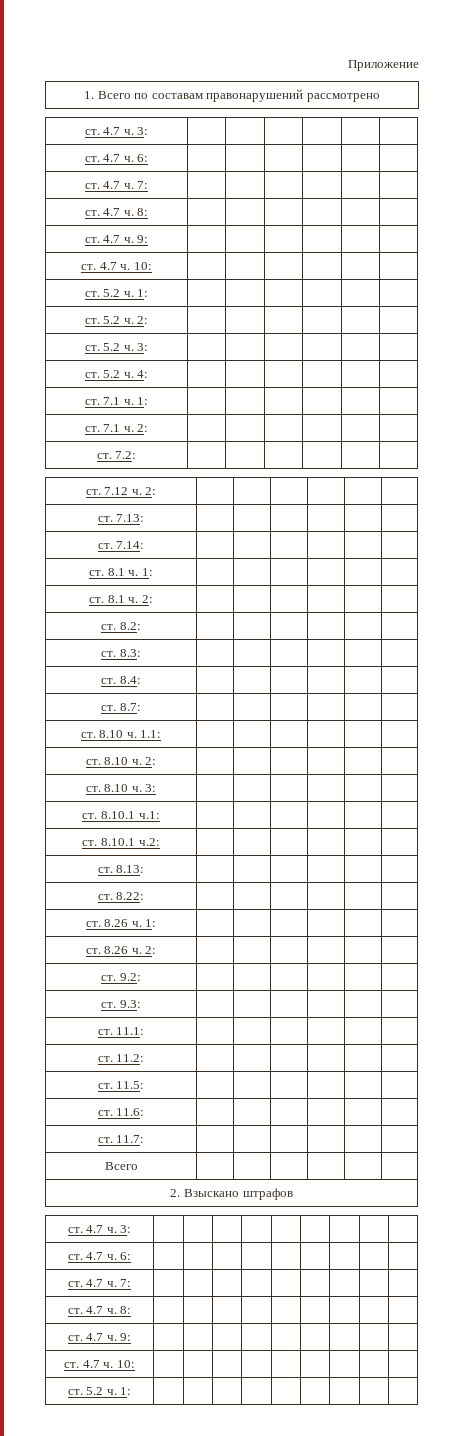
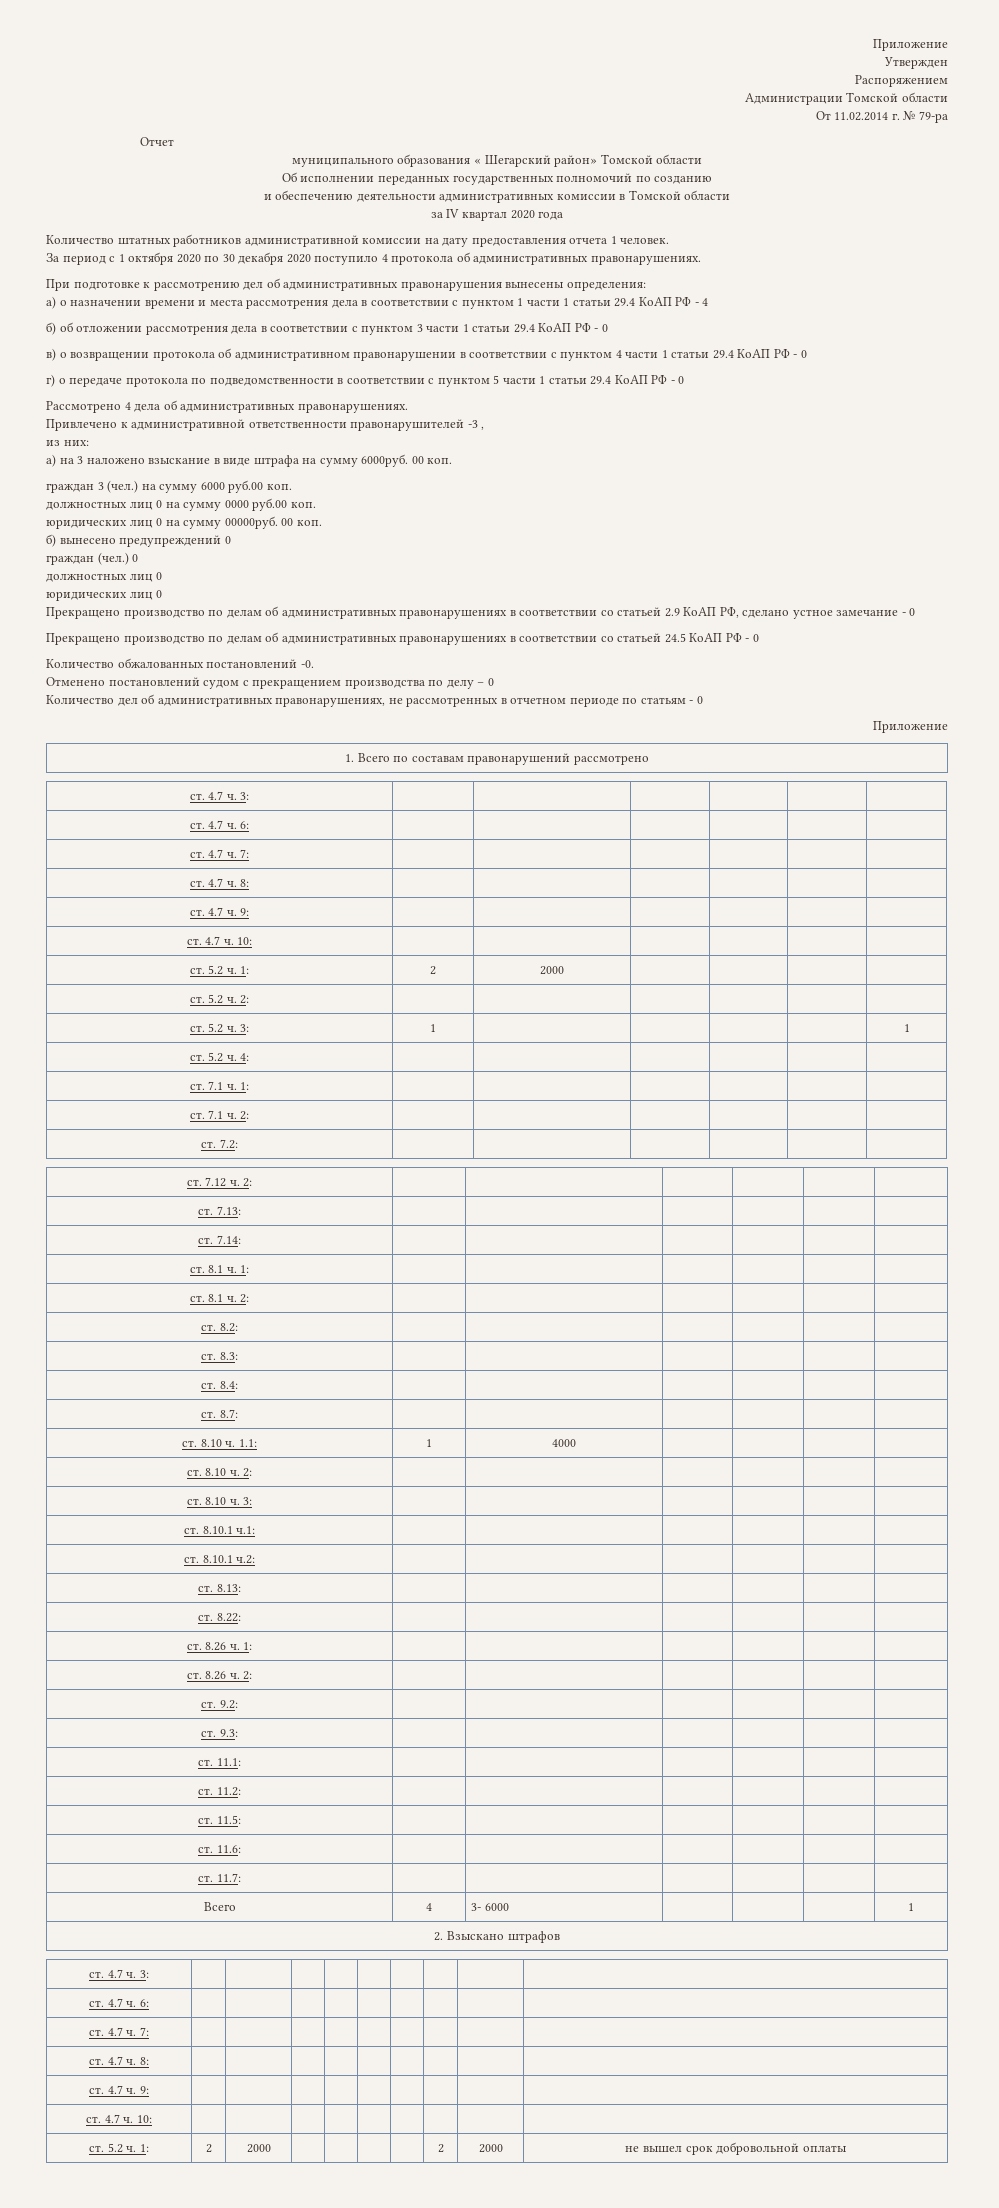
[348,60,419,71] Приложение -> [873,39,948,51] [884,57,948,69] [855,75,948,87] [744,92,948,105] [815,111,948,123] [139,137,174,146] [291,154,703,167] [281,172,713,185] [263,190,731,203] [430,209,564,221] [46,234,670,247] [46,252,701,265] [46,278,646,291] [46,296,709,309] [46,322,608,335] [46,348,807,361] [46,374,685,387] [46,400,408,413] [46,419,485,431] [46,440,89,446] [46,454,453,467] [46,480,292,493] [46,498,316,511] [46,516,322,529] [46,534,231,547] [46,552,139,565] [46,572,163,582] [46,590,163,601] [46,606,916,619] [46,632,759,645] [46,658,314,668] [46,677,494,689] [46,694,703,707] [873,721,948,733] Приложение // Утвержден // Распоряжением // Администрации Томской области // От 11.02.2014 г. № 79-ра // Отчет // муниципального образования « Шегарский район» Томской области // Об исполнении переданных государственных полномочий по созданию // и обеспечению деятельности административных комиссии в Томской области // за IV квартал 2020 года // Количество штатных работников административной комиссии на дату предоставления отчета 1 человек. // За период с 1 октября 2020 по 30 декабря 2020 поступило 4 протокола об административных правонарушениях. // При подготовке к рассмотрению дел об административных правонарушения вынесены определения: // а) о назначении времени и места рассмотрения дела в соответствии с пунктом 1 части 1 статьи 29.4 КоАП РФ - 4 // б) об отложении рассмотрения дела в соответствии с пунктом 3 части 1 статьи 29.4 КоАП РФ - 0 // в) о возвращении протокола об административном правонарушении в соответствии с пунктом 4 части 1 статьи 29.4 КоАП РФ - 0 // г) о передаче протокола по подведомственности в соответствии с пунктом 5 части 1 статьи 29.4 КоАП РФ - 0 // Рассмотрено 4 дела об административных правонарушениях. // Привлечено к административной ответственности правонарушителей -3 , // из них: // а) на 3 наложено взыскание в виде штрафа на сумму 6000руб. 00 коп. // граждан 3 (чел.) на сумму 6000 руб.00 коп. // должностных лиц 0 на сумму 0000 руб.00 коп. // юридических лиц 0 на сумму 00000руб. 00 коп. // б) вынесено предупреждений 0 // граждан (чел.) 0 // должностных лиц 0 // юридических лиц 0 // Прекращено производство по делам об административных правонарушениях в соответствии со статьей 2.9 КоАП РФ, сделано устное замечание - 0 // Прекращено производство по делам об административных правонарушениях в соответствии со статьей 24.5 КоАП РФ - 0 // Количество обжалованных постановлений -0. // Отменено постановлений судом с прекращением производства по делу – 0 // Количество дел об административных правонарушениях, не рассмотренных в отчетном периоде по статьям - 0 // Приложение
(149, 293) | -> [430,966,436,975] [540,966,564,975] 2 | 2000
(149, 347) | | | | | -> [430,1024,436,1032] [903,1024,910,1032] 1 | | | | | 1
(162, 734) | -> [426,1439,432,1447] [552,1439,576,1447] 1 | 4000
(138, 1166) | | | | | -> [426,1903,432,1911] [470,1903,509,1911] [908,1903,914,1911] 4 | 3- 6000 | | | | 1
(132, 1391) | | | | | | | | -> [205,2144,212,2153] [246,2144,271,2153] [437,2144,444,2153] [478,2144,503,2153] [625,2142,847,2155] 2 | 2000 | | | | | 2 | 2000 | не вышел срок добровольной оплаты

